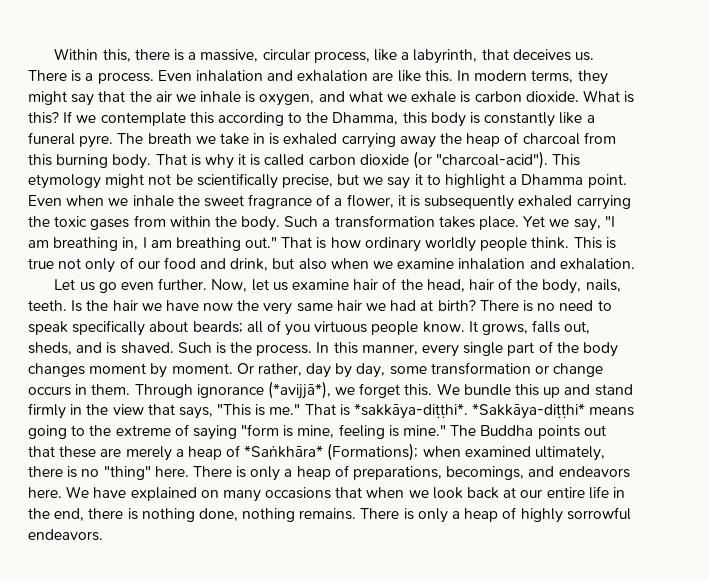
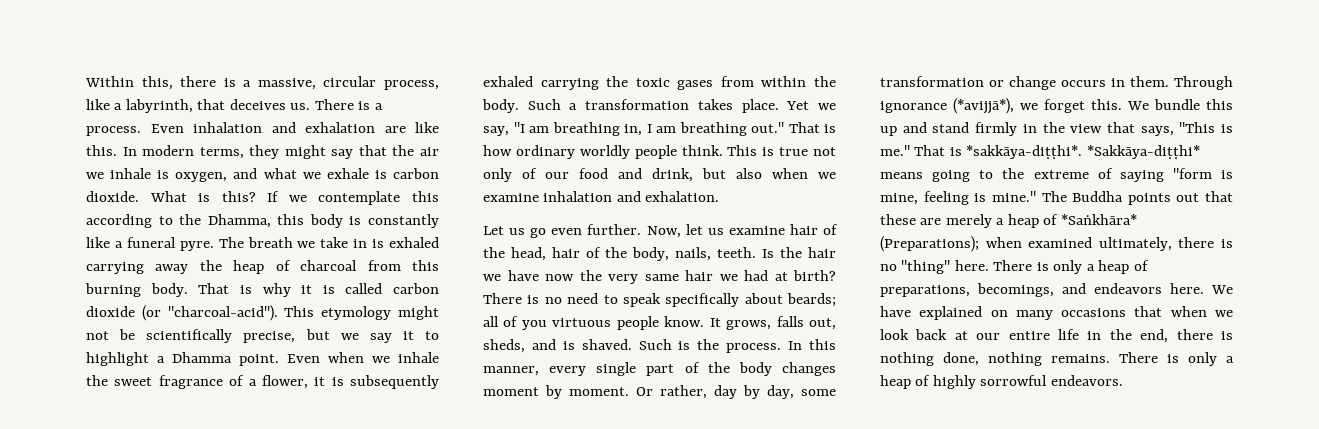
[327,443,419,461] (Formations); -> [880,236,979,252] (Preparations);

